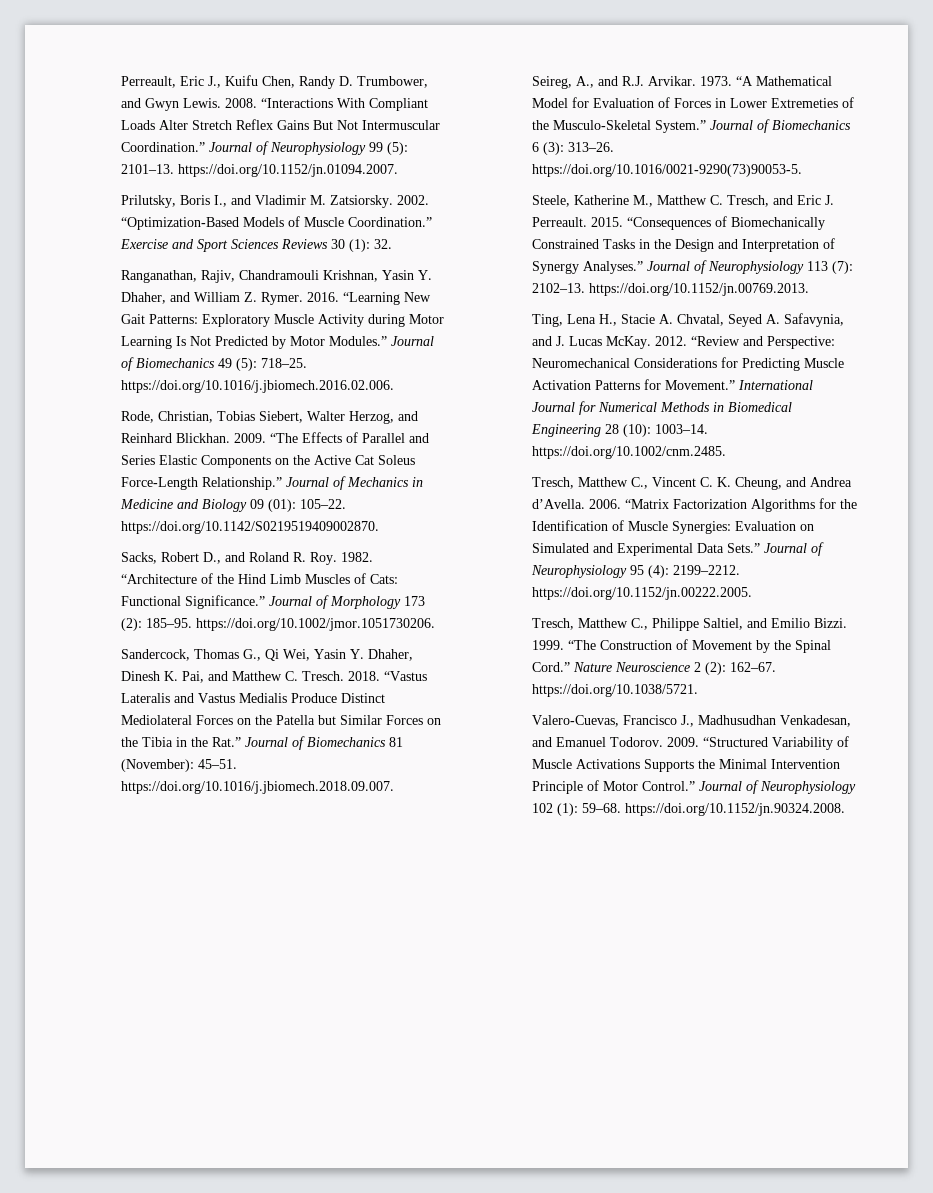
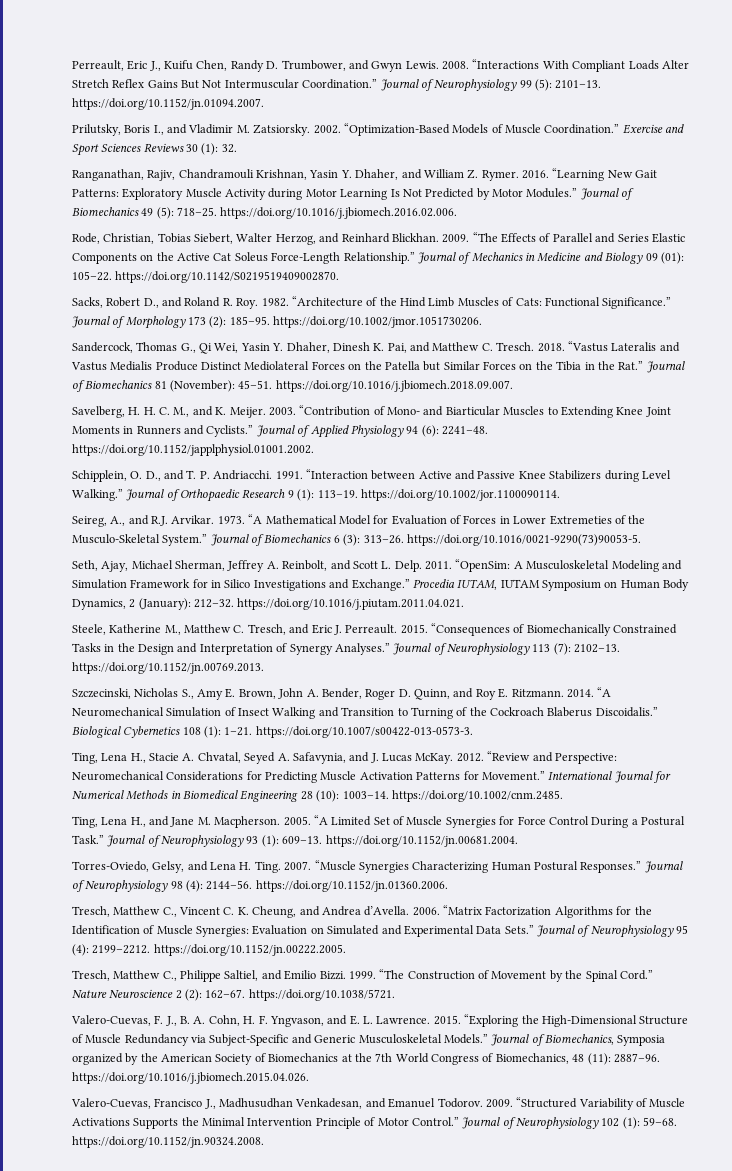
(394, 787) none -> [71,405,671,418] [71,425,489,438] [71,444,314,456] [71,469,671,482] [71,489,560,502] // Savelberg, H. H. C. M., and K. Meijer. 2003. “Contribution of Mono- and Biarticular Muscles to Extending Knee Joint Moments in Runners and Cyclists.” Journal of Applied Physiology 94 (6): 2241–48. https://doi.org/10.1152/japplphysiol.01001.2002. // Schipplein, O. D., and T. P. Andriacchi. 1991. “Interaction between Active and Passive Knee Stabilizers during Level Walking.” Journal of Orthopaedic Research 9 (1): 113–19. https://doi.org/10.1002/jor.1100090114.
(802, 170) none -> [71,559,682,572] [71,579,690,591] [71,598,465,610] // Seth, Ajay, Michael Sherman, Jeffrey A. Reinbolt, and Scott L. Delp. 2011. “OpenSim: A Musculoskeletal Modeling and Simulation Framework for in Silico Investigations and Exchange.” Procedia IUTAM, IUTAM Symposium on Human Body Dynamics, 2 (January): 212–32. https://doi.org/10.1016/j.piutam.2011.04.021.
(809, 289) none -> [71,687,612,700] [71,707,658,719] [71,726,473,738] // Szczecinski, Nicholas S., Amy E. Brown, John A. Bender, Roger D. Quinn, and Roy E. Ritzmann. 2014. “A Neuromechanical Simulation of Insect Walking and Transition to Turning of the Cockroach Blaberus Discoidalis.” Biological Cybernetics 108 (1): 1–21. https://doi.org/10.1007/s00422-013-0573-3.
(726, 452) none -> [71,815,686,828] [71,835,518,848] [71,860,683,873] [71,880,448,893] // Ting, Lena H., and Jane M. Macpherson. 2005. “A Limited Set of Muscle Synergies for Force Control During a Postural Task.” Journal of Neurophysiology 93 (1): 609–13. https://doi.org/10.1152/jn.00681.2004. // Torres-Oviedo, Gelsy, and Lena H. Ting. 2007. “Muscle Synergies Characterizing Human Postural Responses.” Journal of Neurophysiology 98 (4): 2144–56. https://doi.org/10.1152/jn.01360.2006.
(698, 690) none -> [70,1014,689,1027] [71,1034,666,1046] [71,1053,660,1065] [71,1072,309,1084] // Valero-Cuevas, F. J., B. A. Cohn, H. F. Yngvason, and E. L. Lawrence. 2015. “Exploring the High-Dimensional Structure of Muscle Redundancy via Subject-Specific and Generic Musculoskeletal Models.” Journal of Biomechanics, Symposia organized by the American Society of Biomechanics at the 7th World Congress of Biomechanics, 48 (11): 2887–96. https://doi.org/10.1016/j.jbiomech.2015.04.026.

